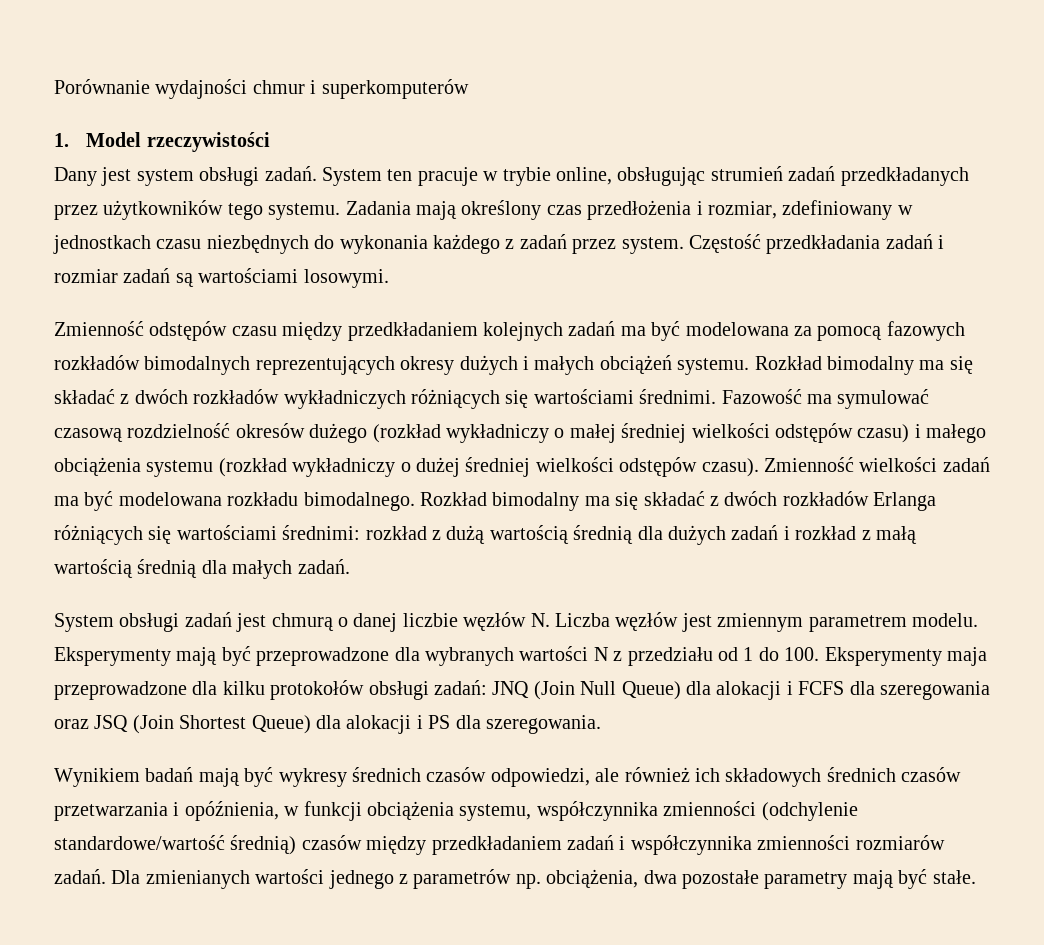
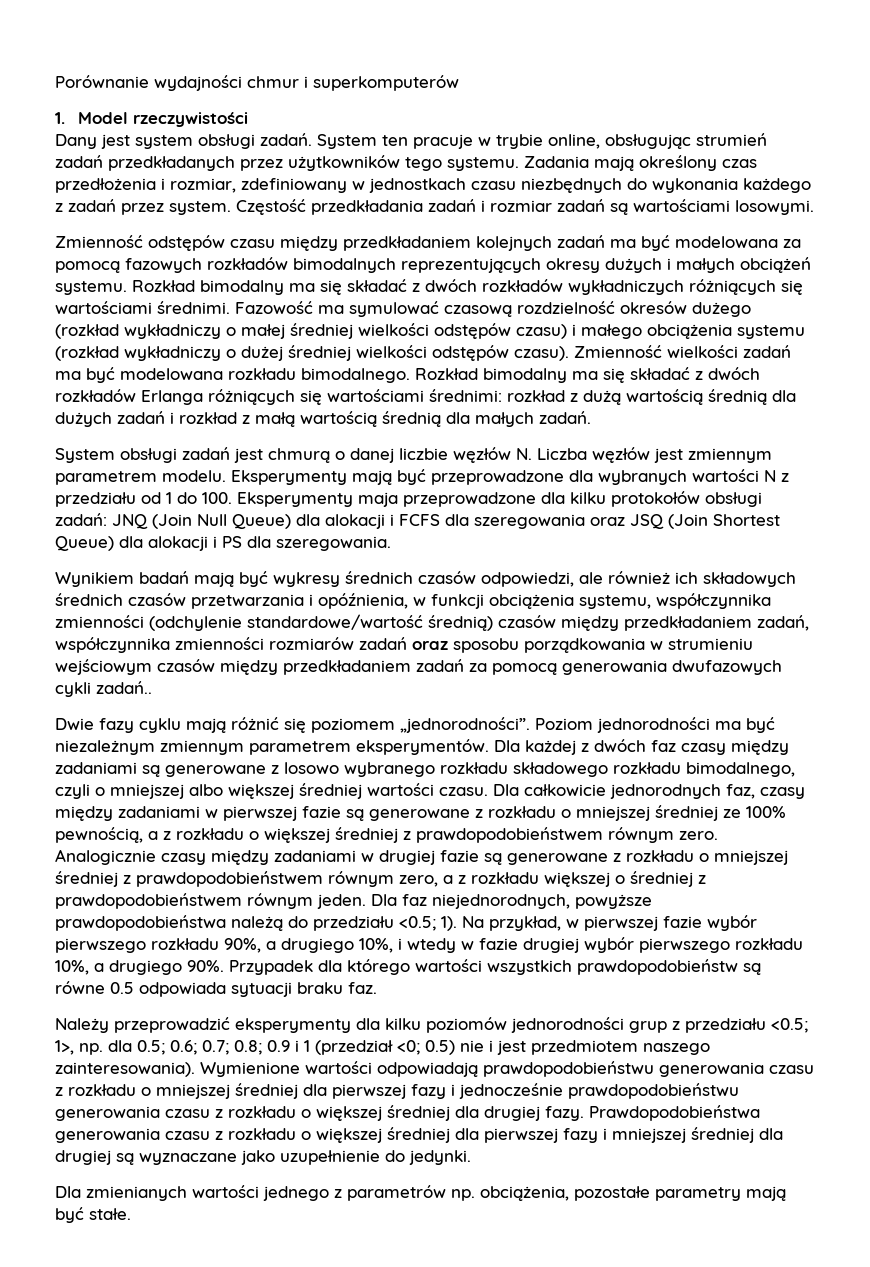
[567,835,626,850] zadań i -> [757,615,809,631] zadań,
[54,869,106,884] zadań. -> [359,637,753,653] [55,659,782,675] [55,681,152,697] [55,717,775,733] [55,739,789,755] [55,762,795,777] [55,783,805,799] [55,805,786,821] [55,827,718,843] [55,849,788,865] [55,871,706,887] [55,893,652,909] [55,915,757,931] [55,937,803,953] [55,959,761,975] [55,981,377,997] [55,1017,808,1033] [55,1040,710,1055] [55,1061,814,1077] [55,1083,739,1099] [55,1105,760,1121] [55,1127,783,1143] [55,1150,471,1165] zadań oraz sposobu porządkowania w strumieniu wejściowym czasów między przedkładaniem zadań za pomocą generowania dwufazowych cykli zadań.. // Dwie fazy cyklu mają różnić się poziomem „jednorodności”. Poziom jednorodności ma być niezależnym zmiennym parametrem eksperymentów. Dla każdej z dwóch faz czasy między zadaniami są generowane z losowo wybranego rozkładu składowego rozkładu bimodalnego, czyli o mniejszej albo większej średniej wartości czasu. Dla całkowicie jednorodnych faz, czasy między zadaniami w pierwszej fazie są generowane z rozkładu o mniejszej średniej ze 100% pewnością, a z rozkładu o większej średniej z prawdopodobieństwem równym zero. Analogicznie czasy między zadaniami w drugiej fazie są generowane z rozkładu o mniejszej średniej z prawdopodobieństwem równym zero, a z rozkładu większej o średniej z prawdopodobieństwem równym jeden. Dla faz niejednorodnych, powyższe prawdopodobieństwa należą do przedziału <0.5; 1). Na przykład, w pierwszej fazie wybór pierwszego rozkładu 90%, a drugiego 10%, i wtedy w fazie drugiej wybór pierwszego rozkładu 10%, a drugiego 90%. Przypadek dla którego wartości wszystkich prawdopodobieństw są równe 0.5 odpowiada sytuacji braku faz. // Należy przeprowadzić eksperymenty dla kilku poziomów jednorodności grup z przedziału <0.5; 1>, np. dla 0.5; 0.6; 0.7; 0.8; 0.9 i 1 (przedział <0; 0.5) nie i jest przedmiotem naszego zainteresowania). Wymienione wartości odpowiadają prawdopodobieństwu generowania czasu z rozkładu o mniejszej średniej dla pierwszej fazy i jednocześnie prawdopodobieństwu generowania czasu z rozkładu o większej średniej dla drugiej fazy. Prawdopodobieństwa generowania czasu z rozkładu o większej średniej dla pierwszej fazy i mniejszej średniej dla drugiej są wyznaczane jako uzupełnienie do jedynki. //
[643,870,677,884] dwa -> (569, 1193) none

